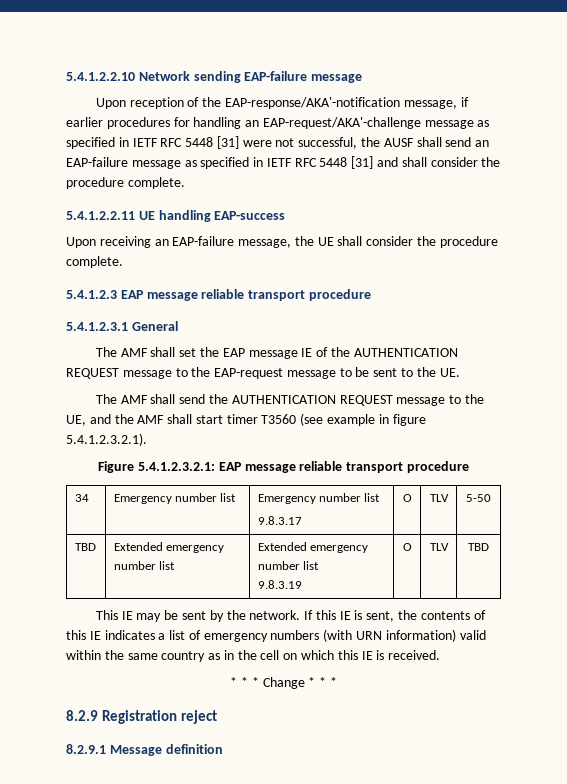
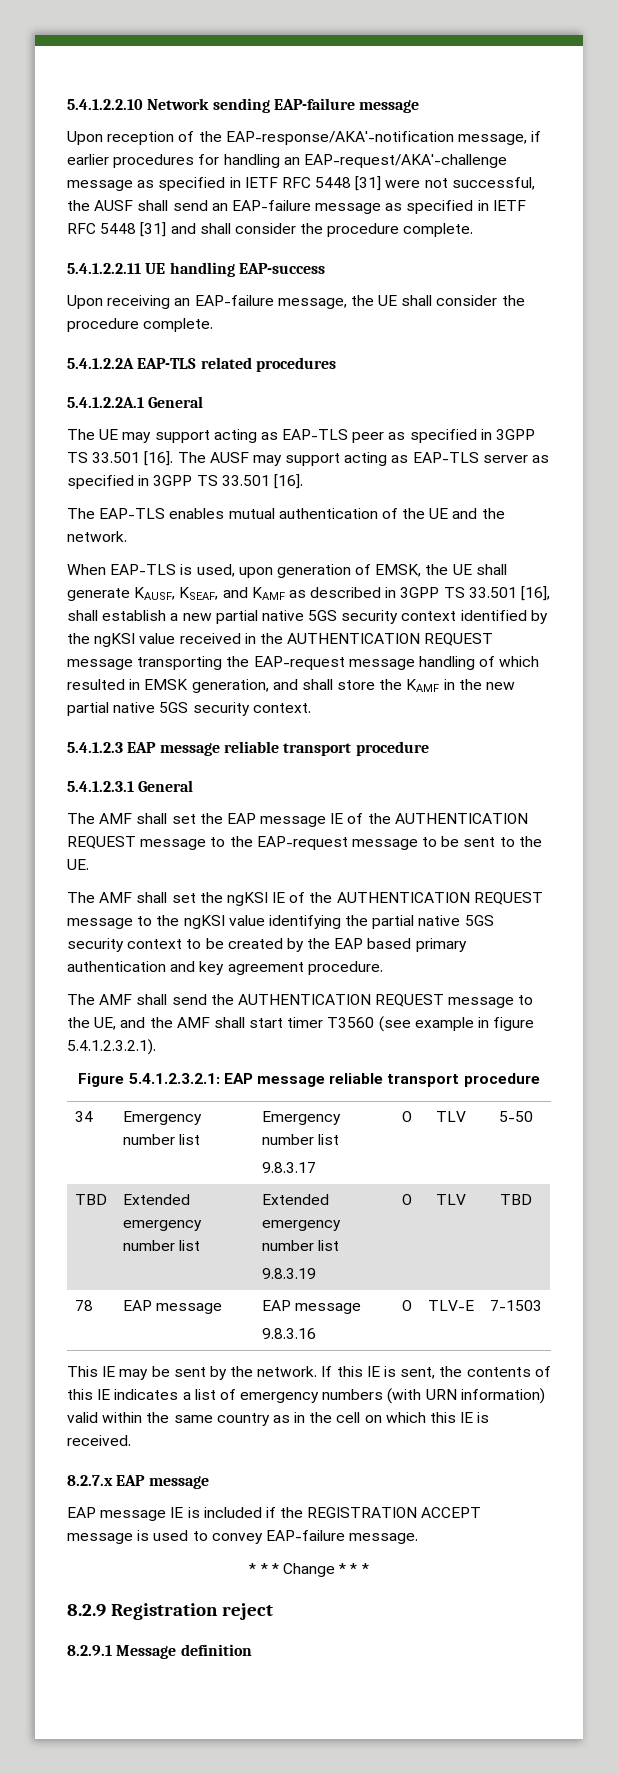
(123, 262) none -> [67,357,336,372] [67,396,204,408] [67,429,536,443] [67,451,550,466] [67,474,303,489] [67,508,505,519] [67,531,127,542] [67,564,507,578] [67,586,551,601] [67,610,548,624] [67,633,494,647] [67,656,540,670] [67,679,516,693] [67,702,311,716] // 5.4.1.2.2A EAP-TLS related procedures // 5.4.1.2.2A.1 General // The UE may support acting as EAP-TLS peer as specified in 3GPP TS 33.501 [16]. The AUSF may support acting as EAP-TLS server as specified in 3GPP TS 33.501 [16]. // The EAP-TLS enables mutual authentication of the UE and the network. // When EAP-TLS is used, upon generation of EMSK, the UE shall generate KAUSF, KSEAF, and KAMF as described in 3GPP TS 33.501 [16], shall establish a new partial native 5GS security context identified by the ngKSI value received in the AUTHENTICATION REQUEST message transporting the EAP-request message handling of which resulted in EMSK generation, and shall store the KAMF in the new partial native 5GS security context.
(460, 372) none -> [67,892,543,906] [67,915,494,929] [67,938,467,952] [67,961,383,975] // The AMF shall set the ngKSI IE of the AUTHENTICATION REQUEST message to the ngKSI value identifying the partial native 5GS security context to be created by the EAP based primary authentication and key agreement procedure.
(489, 547) none -> [74,1300,93,1311] [122,1300,222,1314] [261,1300,361,1314] [261,1328,316,1339] [401,1300,412,1311] [427,1300,474,1311] [490,1300,542,1311] // 78 | EAP message | EAP message // 9.8.3.16 | O | TLV-E | 7-1503
(441, 655) none -> [67,1475,209,1489] [67,1507,482,1521] [67,1530,419,1544] // 8.2.7.x EAP message // EAP message IE is included if the REGISTRATION ACCEPT message is used to convey EAP-failure message.

